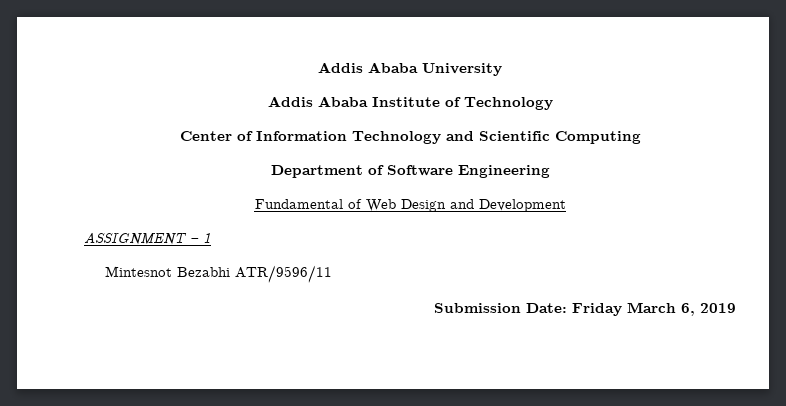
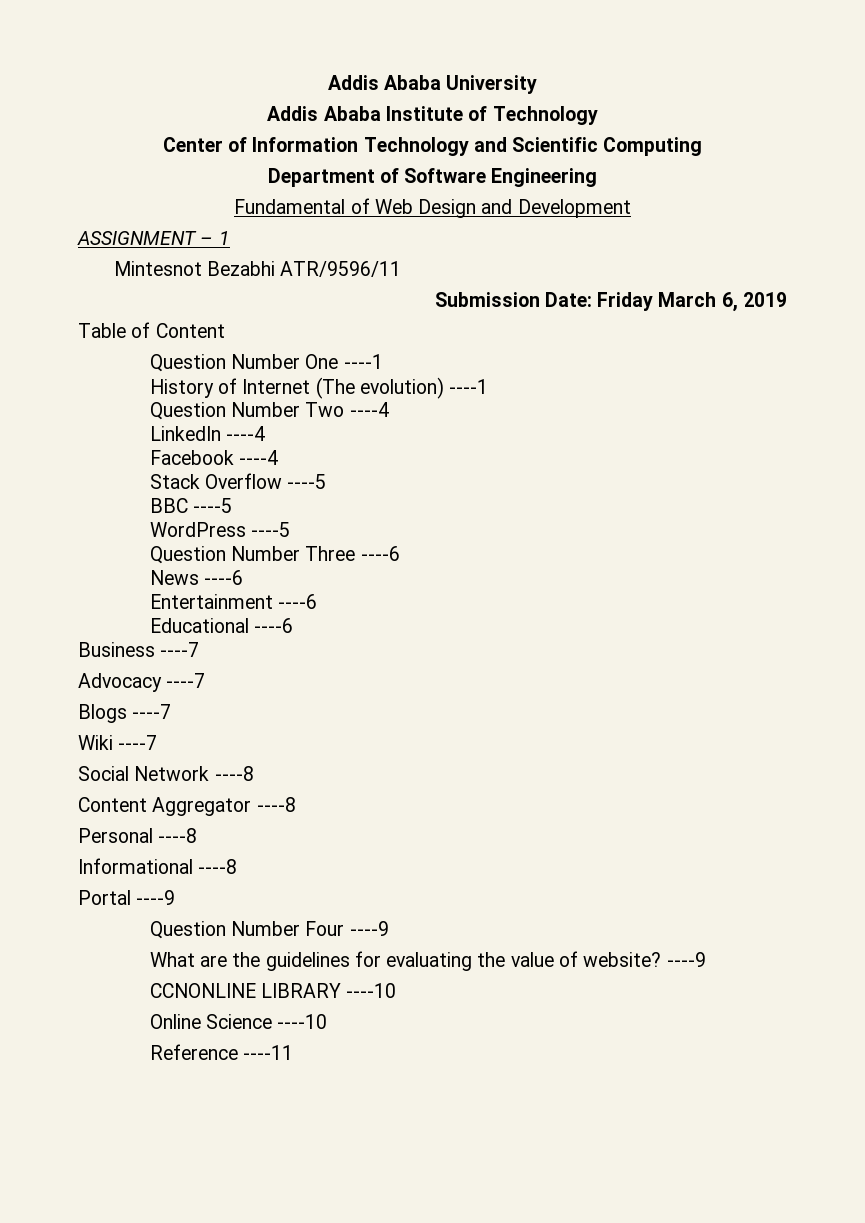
(736, 308) none -> [78,322,225,338] [149,354,383,372] [149,377,489,399] [149,402,389,420] [149,426,266,441] [149,450,279,465] [149,473,327,489] [149,498,233,513] [149,522,291,537] [149,546,400,564] [149,570,244,585] [149,594,318,609] [149,618,294,633] [78,642,200,657] [78,673,206,692] [78,704,172,723] [78,735,158,750] [78,766,254,781] [78,797,296,816] [78,828,198,843] [78,858,238,874] [78,890,176,905] [149,921,389,939] [149,951,706,971] [149,983,397,998] [149,1014,328,1029] [149,1044,294,1060] // Table of Content // Question Number One ----1 // History of Internet (The evolution) ----1 // Question Number Two ----4 // LinkedIn ----4 // Facebook ----4 // Stack Overflow ----5 // BBC ----5 // WordPress ----5 // Question Number Three ----6 // News ----6 // Entertainment ----6 // Educational ----6 // Business ----7 // Advocacy ----7 // Blogs ----7 // Wiki ----7 // Social Network ----8 // Content Aggregator ----8 // Personal ----8 // Informational ----8 // Portal ----9 // Question Number Four ----9 // What are the guidelines for evaluating the value of website? ----9 // CCNONLINE LIBRARY ----10 // Online Science ----10 // Reference ----11

